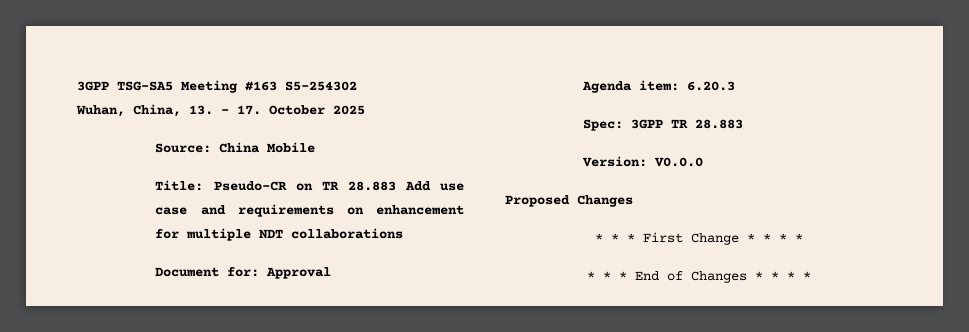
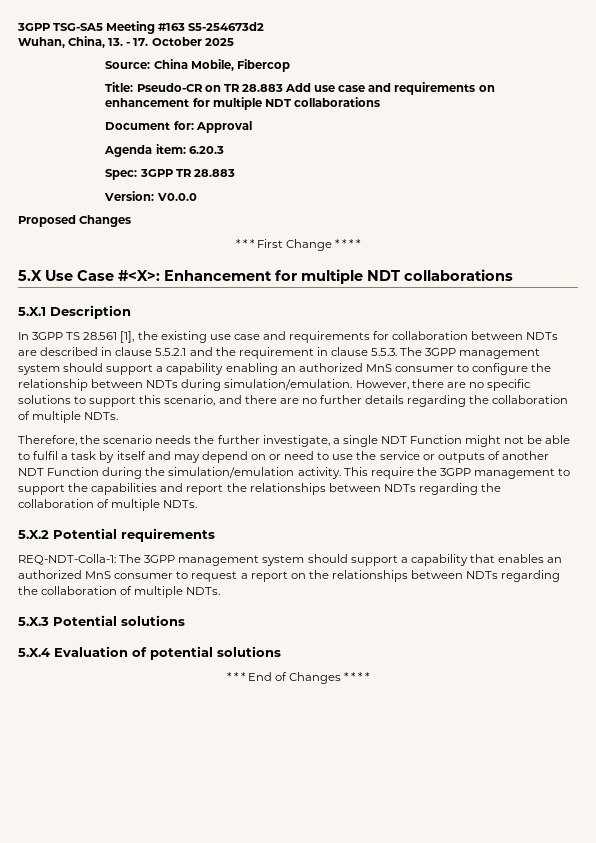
[285,81,357,91] S5-254302 -> [188,22,265,31] S5-254673d2
[267,142,316,153] Mobile -> [190,59,290,72] Mobile, Fibercop
(803, 237) none -> [18,269,513,284] [18,305,131,319] [18,331,559,343] [18,347,541,359] [18,363,552,375] [18,379,531,391] [18,395,569,407] [18,411,119,423] [18,435,571,447] [18,451,549,463] [18,467,571,479] [18,483,502,495] [18,499,198,511] [18,528,215,542] [18,554,563,566] [18,570,561,582] [18,586,221,598] [18,615,185,626] [18,646,281,660] // 5.X Use Case #<X>: Enhancement for multiple NDT collaborations // 5.X.1 Description // In 3GPP TS 28.561 [1], the existing use case and requirements for collaboration between NDTs are described in clause 5.5.2.1 and the requirement in clause 5.5.3. The 3GPP management system should support a capability enabling an authorized MnS consumer to configure the relationship between NDTs during simulation/emulation. However, there are no specific solutions to support this scenario, and there are no further details regarding the collaboration of multiple NDTs. // Therefore, the scenario needs the further investigate, a single NDT Function might not be able to fulfil a task by itself and may depend on or need to use the service or outputs of another NDT Function during the simulation/emulation activity. This require the 3GPP management to support the capabilities and report the relationships between NDTs regarding the collaboration of multiple NDTs. // 5.X.2 Potential requirements // REQ-NDT-Colla-1: The 3GPP management system should support a capability that enables an authorized MnS consumer to request a report on the relationships between NDTs regarding the collaboration of multiple NDTs. // 5.X.3 Potential solutions // 5.X.4 Evaluation of potential solutions

